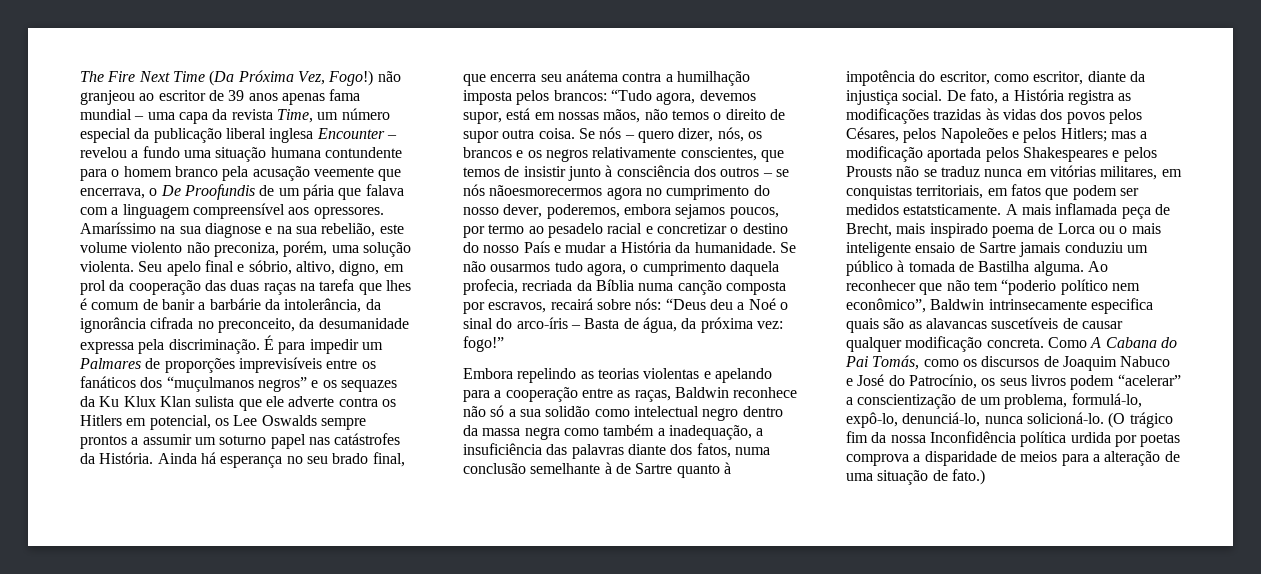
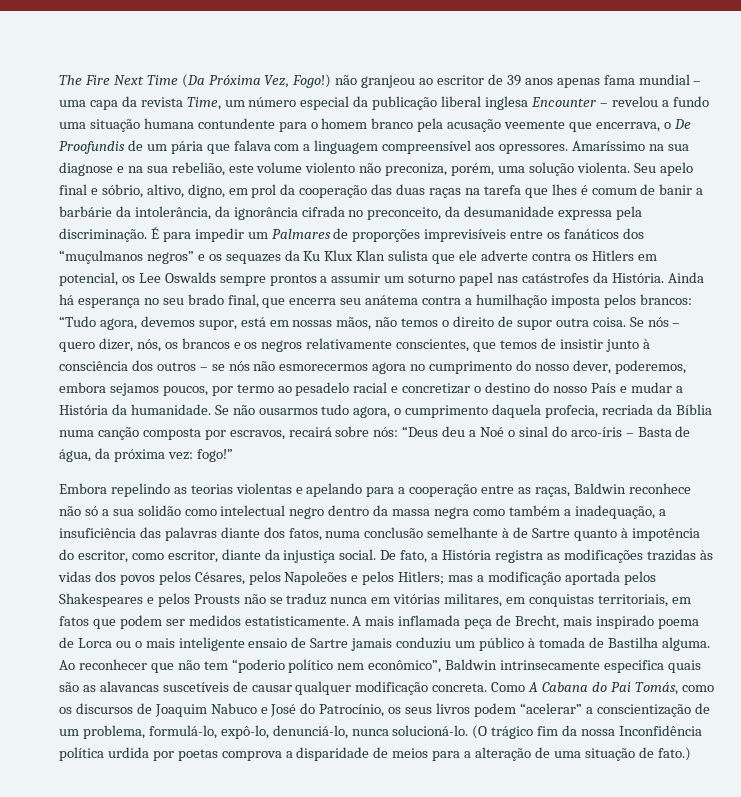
[489,185,603,196] nãoesmorecermos -> [253,361,369,371] não esmorecermos
[903,204,1002,215] estatsticamente. -> [244,616,349,626] estatisticamente.
[1026,412,1104,424] solicioná-lo. -> [392,725,469,736] solucioná-lo.

